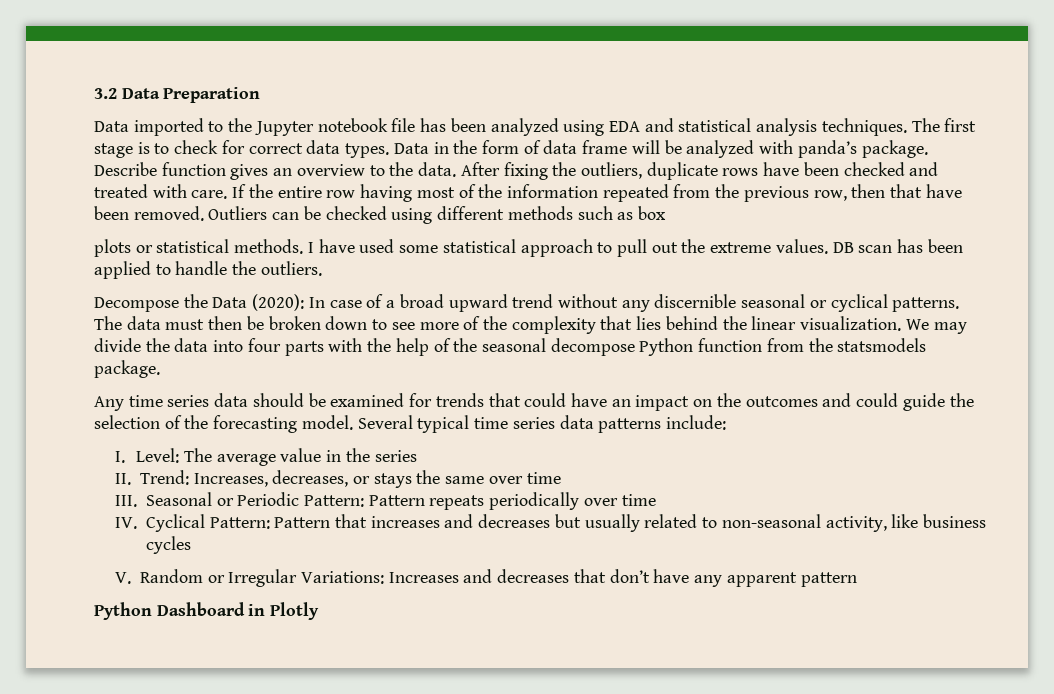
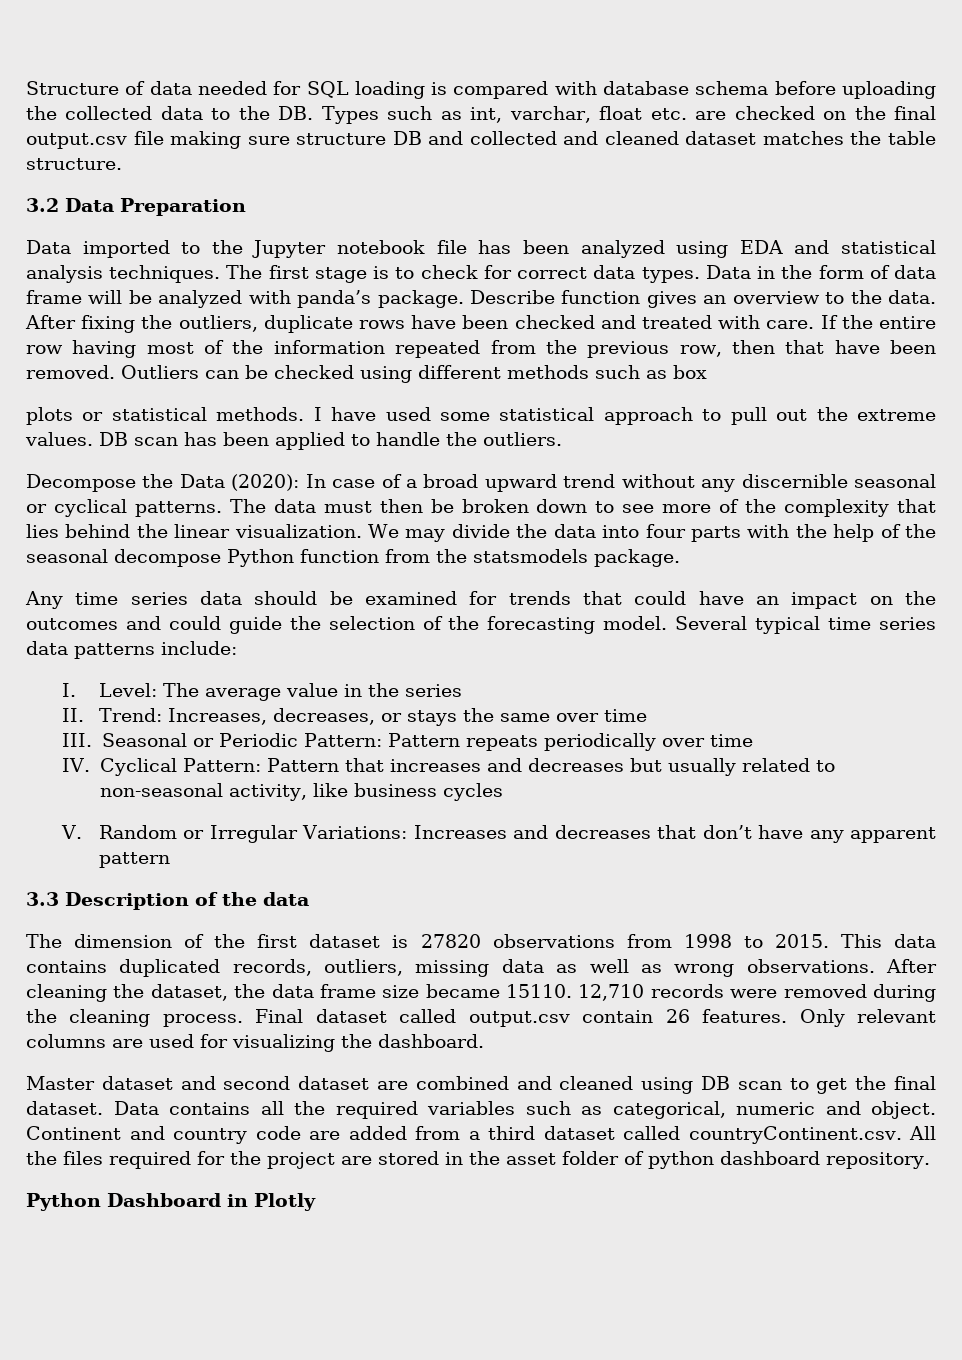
(94, 93) none -> [26,81,936,99] [26,106,937,124] [26,131,937,149] [26,158,122,170] Structure of data needed for SQL loading is compared with database schema before uploading the collected data to the DB. Types such as int, varchar, float etc. are checked on the final output.csv file making sure structure DB and collected and cleaned dataset matches the table structure. //
(857, 579) none -> [26,892,309,910] [26,934,936,948] [26,959,938,977] [26,984,936,1002] [26,1009,937,1027] [26,1034,484,1052] [26,1076,936,1094] [26,1101,936,1119] [26,1126,936,1144] [26,1151,930,1169] // 3.3 Description of the data // The dimension of the first dataset is 27820 observations from 1998 to 2015. This data contains duplicated records, outliers, missing data as well as wrong observations. After cleaning the dataset, the data frame size became 15110. 12,710 records were removed during the cleaning process. Final dataset called output.csv contain 26 features. Only relevant columns are used for visualizing the dashboard. // Master dataset and second dataset are combined and cleaned using DB scan to get the final dataset. Data contains all the required variables such as categorical, numeric and object. Continent and country code are added from a third dataset called countryContinent.csv. All the files required for the project are stored in the asset folder of python dashboard repository.

